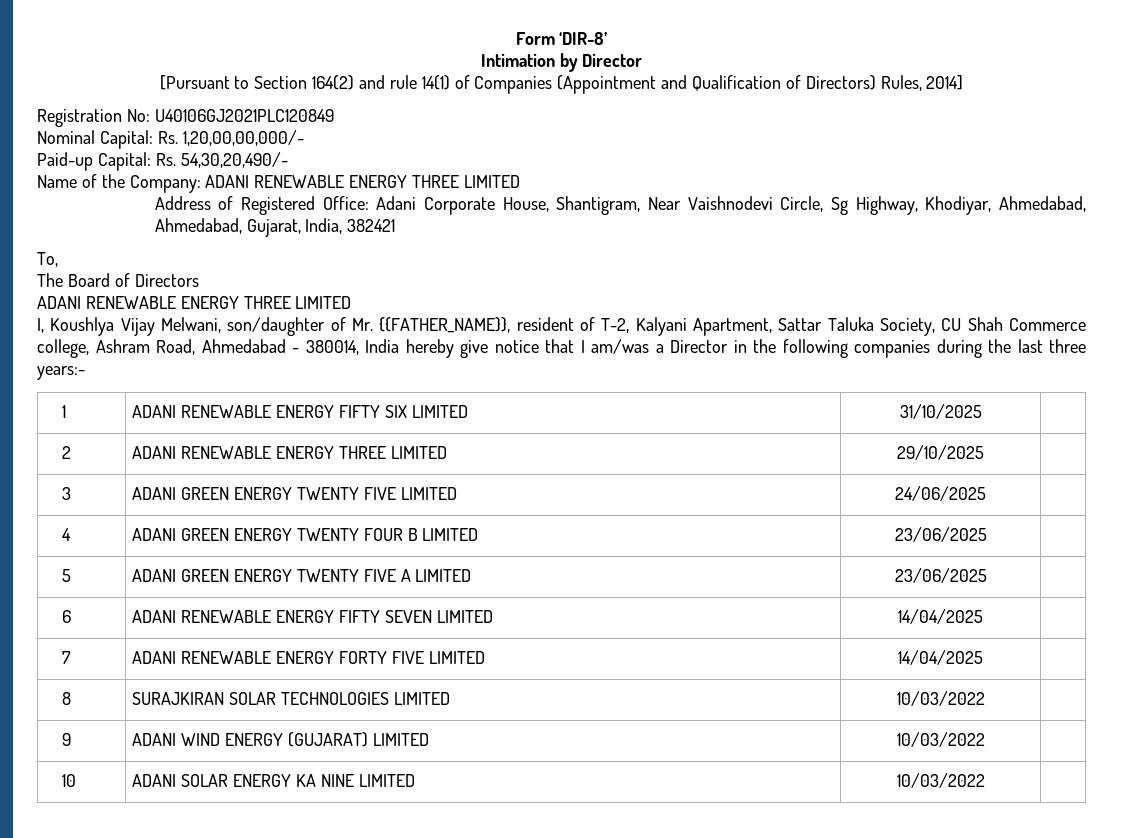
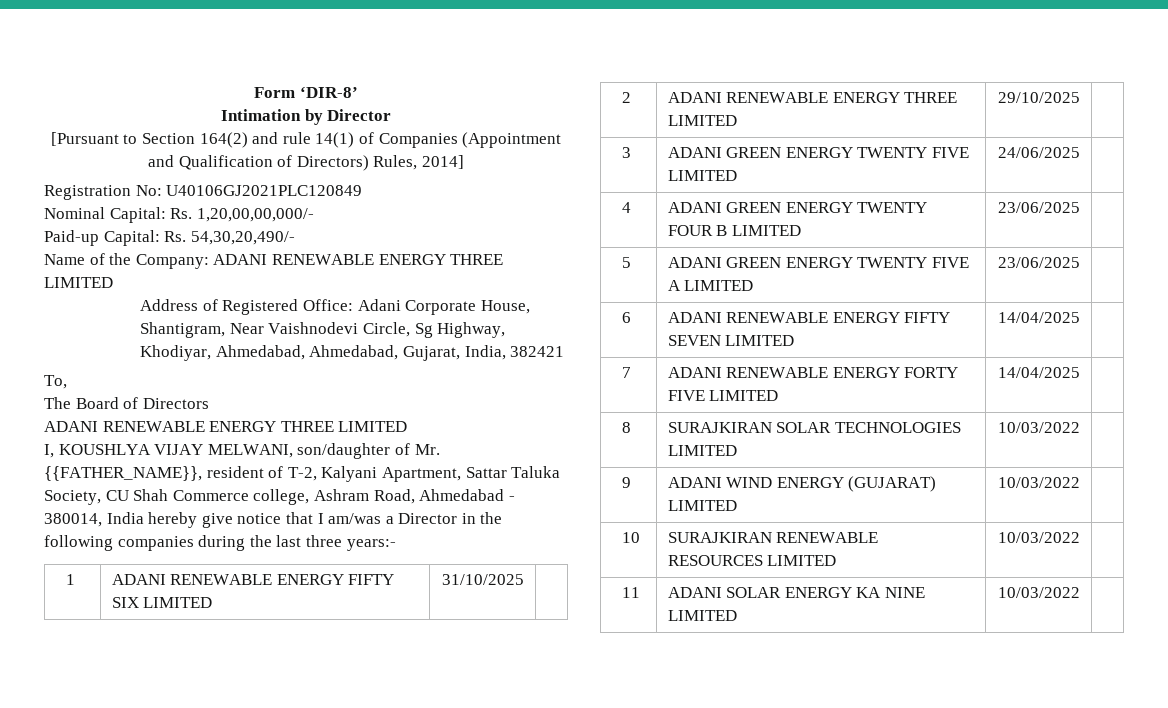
[50,317,222,336] Koushlya Vijay Melwani, -> [58,444,293,458] KOUSHLYA VIJAY MELWANI,
(76, 780) none -> [667,532,879,543] [667,555,837,566] [997,532,1080,543] [621,587,640,598] | SURAJKIRAN RENEWABLE RESOURCES LIMITED | 10/03/2022 | // 11

